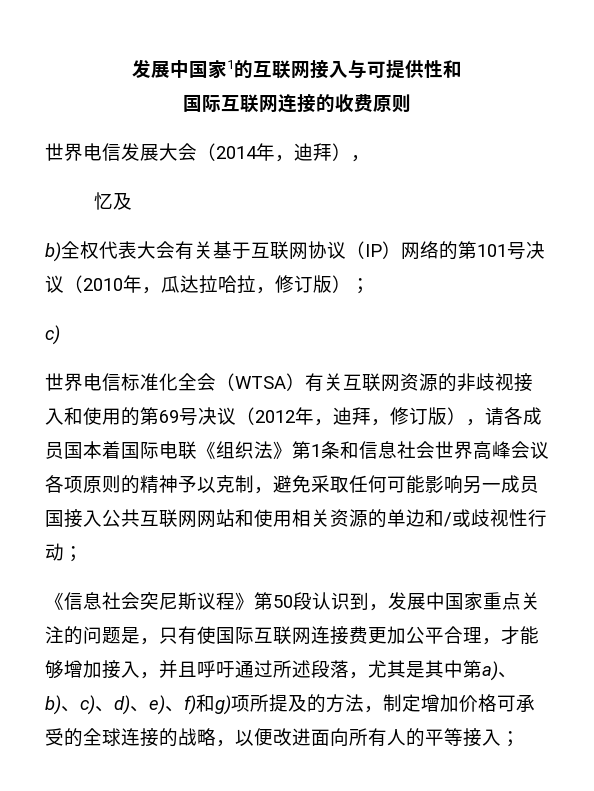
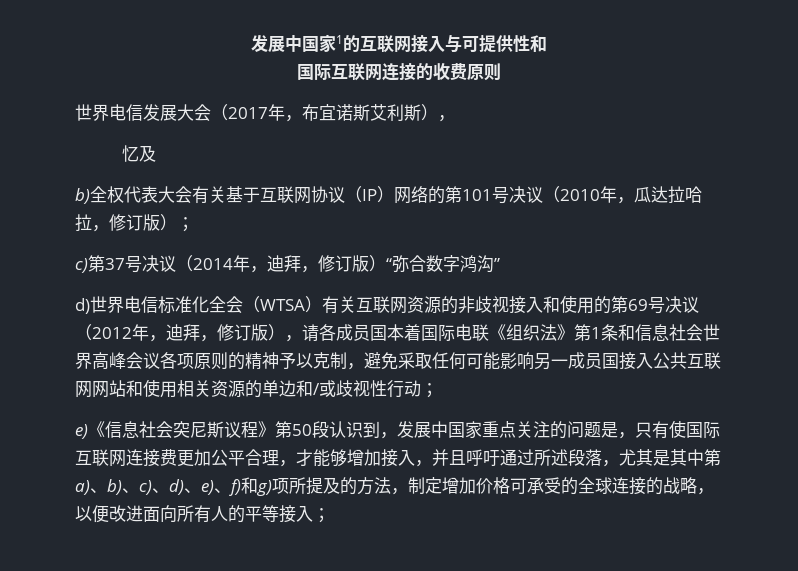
[216,143,332,162] 2014年，迪拜 -> [228,104,421,122] 2017年，布宜诺斯艾利斯
(60, 335) // -> [88,255,500,273] [75,298,90,314] 第37号决议（2014年，迪拜，修订版）“弥合数字鸿沟” // d)
(83, 554) none -> [75,424,88,439] e)

